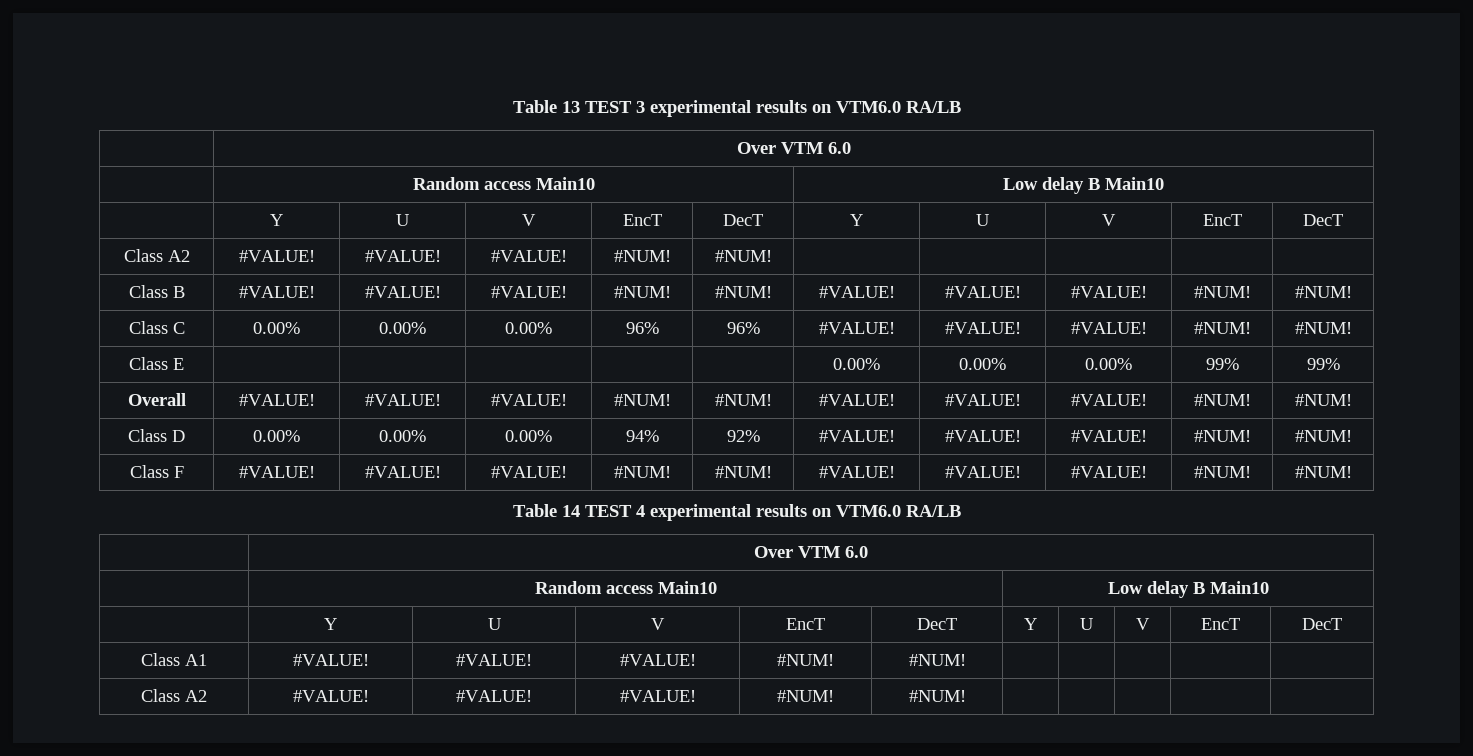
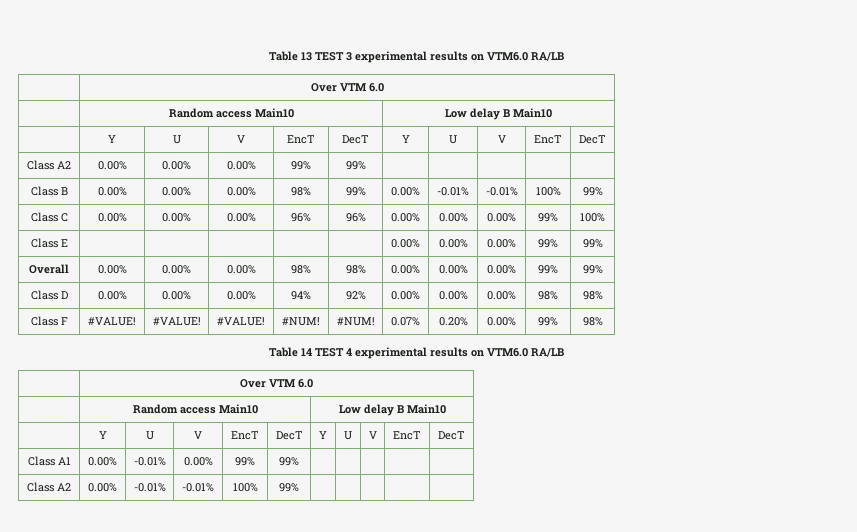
[238,250,315,262] [364,250,441,262] [490,250,567,262] [613,250,671,262] [714,250,772,262] [128,285,185,298] [238,286,315,298] [364,286,441,298] [490,286,567,298] [613,286,671,298] [714,286,772,298] [818,286,895,298] [944,286,1021,298] [1070,286,1147,298] [1193,286,1251,298] [1294,286,1352,298] #VALUE! | #VALUE! | #VALUE! | #NUM! | #NUM! | | | | | // Class B | #VALUE! | #VALUE! | #VALUE! | #NUM! | #NUM! | #VALUE! | #VALUE! | #VALUE! | #NUM! | #NUM! -> [97,161,127,170] [162,161,191,170] [226,161,256,170] [291,161,311,170] [345,161,366,170] [30,186,68,196] [97,187,127,196] [162,187,191,196] [226,187,256,196] [291,187,311,196] [345,187,366,196] [391,187,420,196] [437,187,469,196] [485,187,518,196] [535,187,561,196] [582,187,603,196] 0.00% | 0.00% | 0.00% | 99% | 99% | | | | | // Class B | 0.00% | 0.00% | 0.00% | 98% | 99% | 0.00% | -0.01% | -0.01% | 100% | 99%
[818,322,895,334] [944,322,1021,334] [1070,322,1147,334] [1193,322,1251,334] [1294,322,1352,334] #VALUE! | #VALUE! | #VALUE! | #NUM! | #NUM! -> [391,213,420,222] [438,213,468,222] [487,213,516,222] [538,213,558,222] [580,213,605,222] 0.00% | 0.00% | 0.00% | 99% | 100%
[238,394,315,406] [364,394,441,406] [490,394,567,406] [613,394,671,406] [714,394,772,406] [818,394,895,406] [944,394,1021,406] [1070,394,1147,406] [1193,394,1251,406] [1294,394,1352,406] #VALUE! | #VALUE! | #VALUE! | #NUM! | #NUM! | #VALUE! | #VALUE! | #VALUE! | #NUM! | #NUM! -> [97,265,127,274] [162,265,191,274] [226,265,256,274] [291,265,311,274] [345,265,366,274] [391,265,420,274] [438,265,468,274] [487,265,516,274] [538,265,558,274] [582,265,603,274] 0.00% | 0.00% | 0.00% | 98% | 98% | 0.00% | 0.00% | 0.00% | 99% | 99%
[818,430,895,442] [944,430,1021,442] [1070,430,1147,442] [1193,430,1251,442] [1294,430,1352,442] #VALUE! | #VALUE! | #VALUE! | #NUM! | #NUM! -> [391,291,420,300] [438,291,468,300] [487,291,516,300] [538,291,558,300] [582,291,603,300] 0.00% | 0.00% | 0.00% | 98% | 98%
[818,466,895,478] [944,466,1021,478] [1070,466,1147,478] [1193,466,1251,478] [1294,466,1352,478] #VALUE! | #VALUE! | #VALUE! | #NUM! | #NUM! -> [391,317,420,326] [438,317,468,326] [487,317,516,326] [538,317,558,326] [582,317,603,326] 0.07% | 0.20% | 0.00% | 99% | 98%
[292,654,369,666] [456,654,532,666] [619,654,696,666] [777,654,834,666] [908,654,966,666] [141,689,207,702] [292,690,369,702] [456,690,532,702] [619,690,696,702] [777,690,834,702] [908,690,966,702] #VALUE! | #VALUE! | #VALUE! | #NUM! | #NUM! | | | | | // Class A2 | #VALUE! | #VALUE! | #VALUE! | #NUM! | #NUM! -> [88,457,117,466] [133,457,166,466] [183,457,213,466] [235,457,255,466] [279,457,299,466] [27,482,71,492] [88,483,117,492] [133,483,166,492] [182,483,214,492] [232,483,258,492] [279,483,299,492] 0.00% | -0.01% | 0.00% | 99% | 99% | | | | | // Class A2 | 0.00% | -0.01% | -0.01% | 100% | 99%

